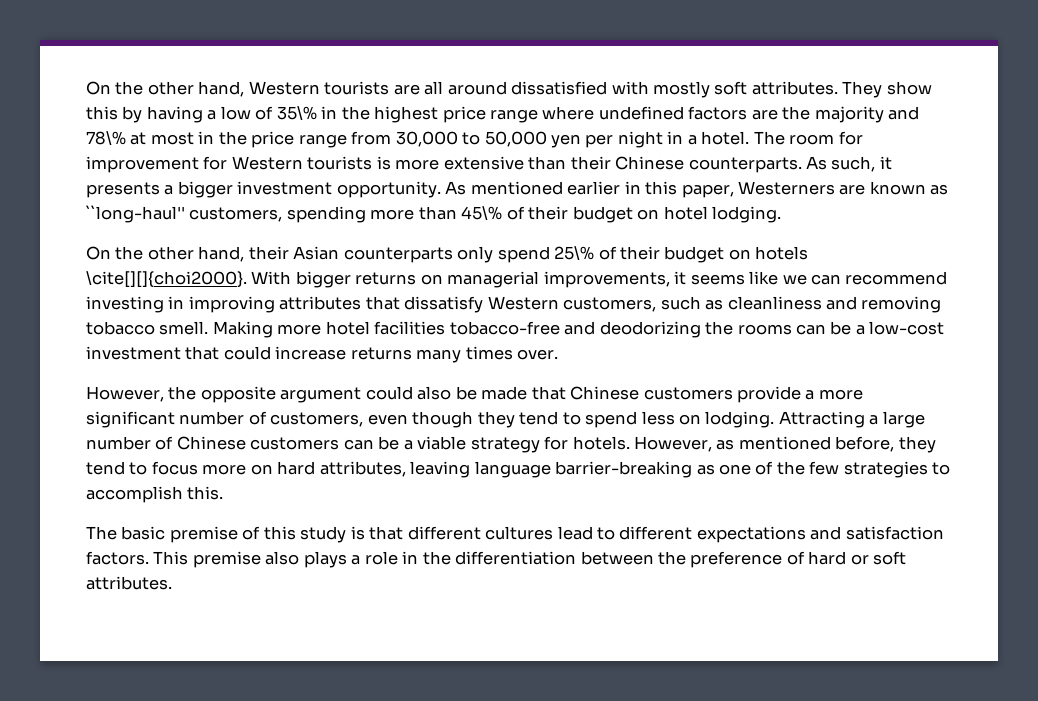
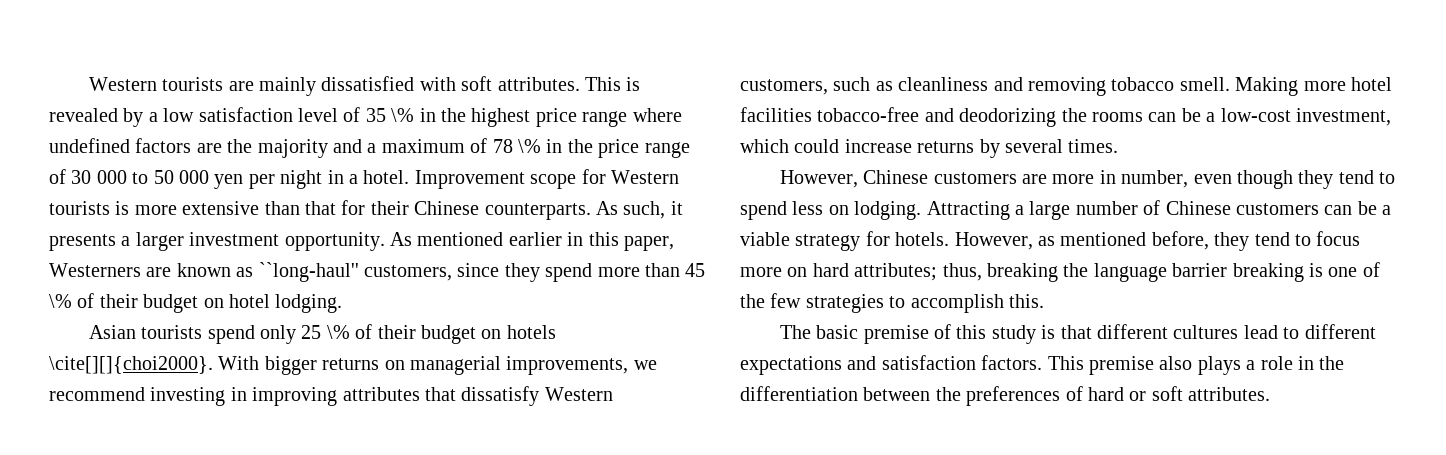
[86,81,245,97] On the other hand, -> (88, 84) none
[424,81,507,95] all around -> [259,77,317,96] mainly
[653,81,932,98] [86,106,317,123] mostly soft attributes. They show this by having a low of 35\% -> [461,76,641,91] [49,107,415,127] soft attributes. This is revealed by a low satisfaction level of 35 \%
[86,131,547,148] 78\% at most in the price range from 30,000 to 50,000 -> [367,138,690,158] [49,169,209,184] a maximum of 78 \% in the price range of 30 000 to 50 000
[753,131,863,145] [86,156,199,173] The room for improvement -> [414,170,577,189] Improvement scope
(567, 163) none -> [305,200,366,215] that for
[177,181,233,198] bigger -> [135,232,184,251] larger
[286,206,503,223] spending more than 45\% -> [457,263,706,282] [49,294,72,308] since they spend more than 45 \%
[86,246,595,263] On the other hand, their Asian counterparts only spend 25\% -> [88,325,350,344] Asian tourists spend only 25 \%
[674,271,842,285] it seems like we can -> [633,360,657,370] we
[86,346,220,360] investment that -> [1296,108,1391,126] [740,139,789,153] investment, which
[416,346,559,363] [86,386,863,403] [86,411,364,428] many times over. // However, the opposite argument could also be made that Chinese customers provide a more significant number of customers, -> [979,139,1119,158] [779,170,1189,188] by several times. // However, Chinese customers are more in number,
[319,461,715,478] attributes, leaving language barrier-breaking as -> [854,263,1323,282] attributes; thus, breaking the language barrier breaking is
[690,551,783,568] preference -> [966,386,1061,406] preferences

